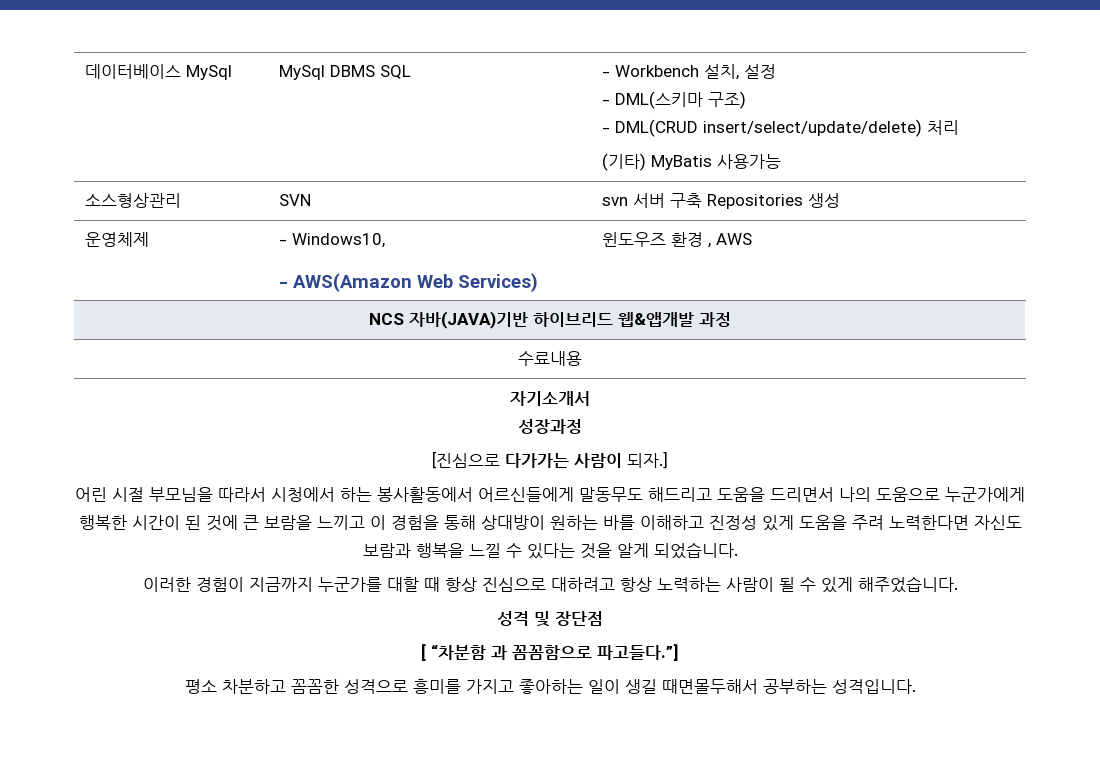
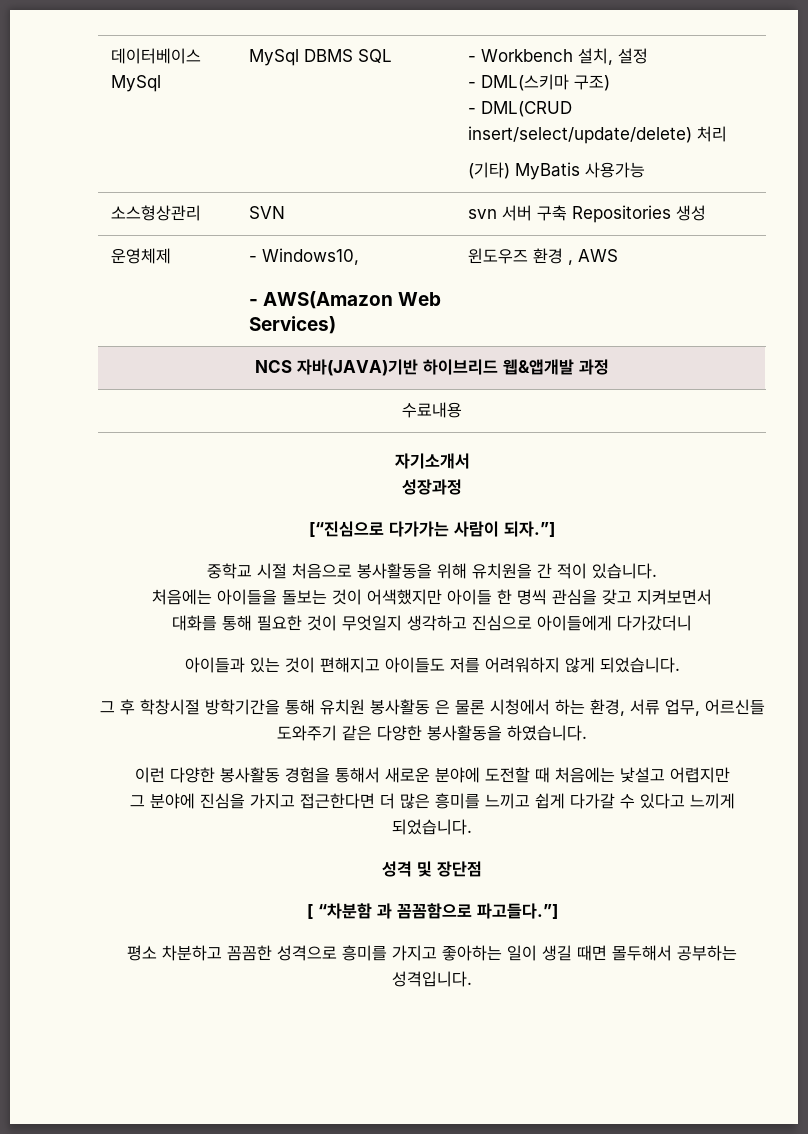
[432,451,500,469] [진심으로 -> [309,521,384,537] [“진심으로
[627,451,668,469] [75,487,1025,503] [78,515,1022,531] [362,542,738,559] [142,576,958,593] 되자.] // 어린 시절 부모님을 따라서 시청에서 하는 봉사활동에서 어르신들에게 말동무도 해드리고 도움을 드리면서 나의 도움으로 누군가에게 행복한 시간이 된 것에 큰 보람을 느끼고 이 경험을 통해 상대방이 원하는 바를 이해하고 진정성 있게 도움을 주려 노력한다면 자신도 보람과 행복을 느낄 수 있다는 것을 알게 되었습니다. // 이러한 경험이 지금까지 누군가를 대할 때 항상 진심으로 대하려고 항상 노력하는 사람이 될 수 있게 해주었습니다. -> [504,521,555,537] [207,563,657,579] [152,589,712,605] [172,615,692,631] [184,657,680,673] [99,699,765,716] [277,725,587,741] [134,767,730,783] [129,793,735,809] [392,819,472,835] 되자.”] // 중학교 시절 처음으로 봉사활동을 위해 유치원을 간 적이 있습니다. // 처음에는 아이들을 돌보는 것이 어색했지만 아이들 한 명씩 관심을 갖고 지켜보면서 // 대화를 통해 필요한 것이 무엇일지 생각하고 진심으로 아이들에게 다가갔더니 // 아이들과 있는 것이 편해지고 아이들도 저를 어려워하지 않게 되었습니다. // 그 후 학창시절 방학기간을 통해 유치원 봉사활동 은 물론 시청에서 하는 환경, 서류 업무, 어르신들 도와주기 같은 다양한 봉사활동을 하였습니다. // 이런 다양한 봉사활동 경험을 통해서 새로운 분야에 도전할 때 처음에는 낯설고 어렵지만 // 그 분야에 진심을 가지고 접근한다면 더 많은 흥미를 느끼고 쉽게 다가갈 수 있다고 느끼게 되었습니다.
[661,679,758,694] 때면몰두해서 -> [577,945,672,961] 때면 몰두해서

